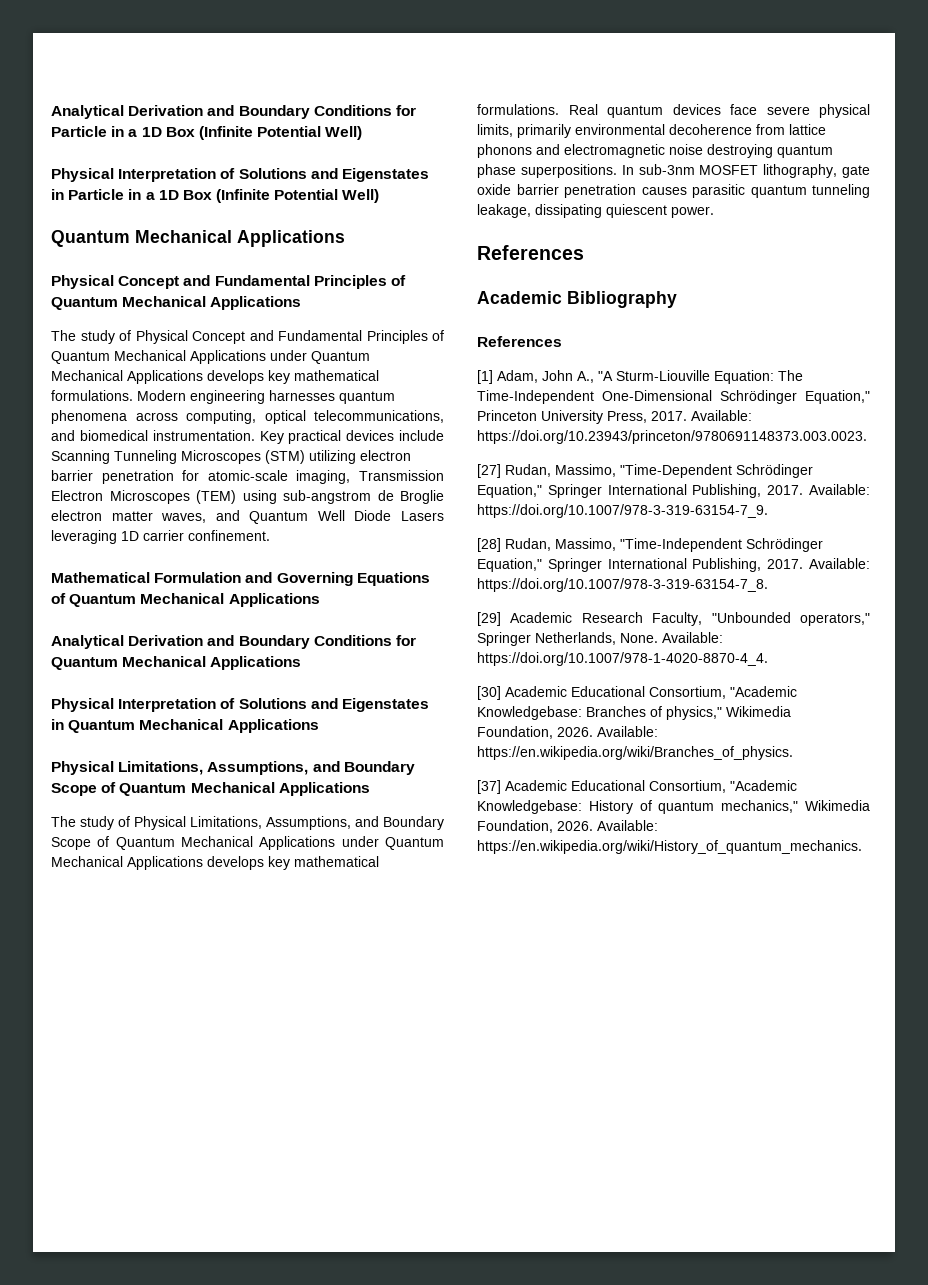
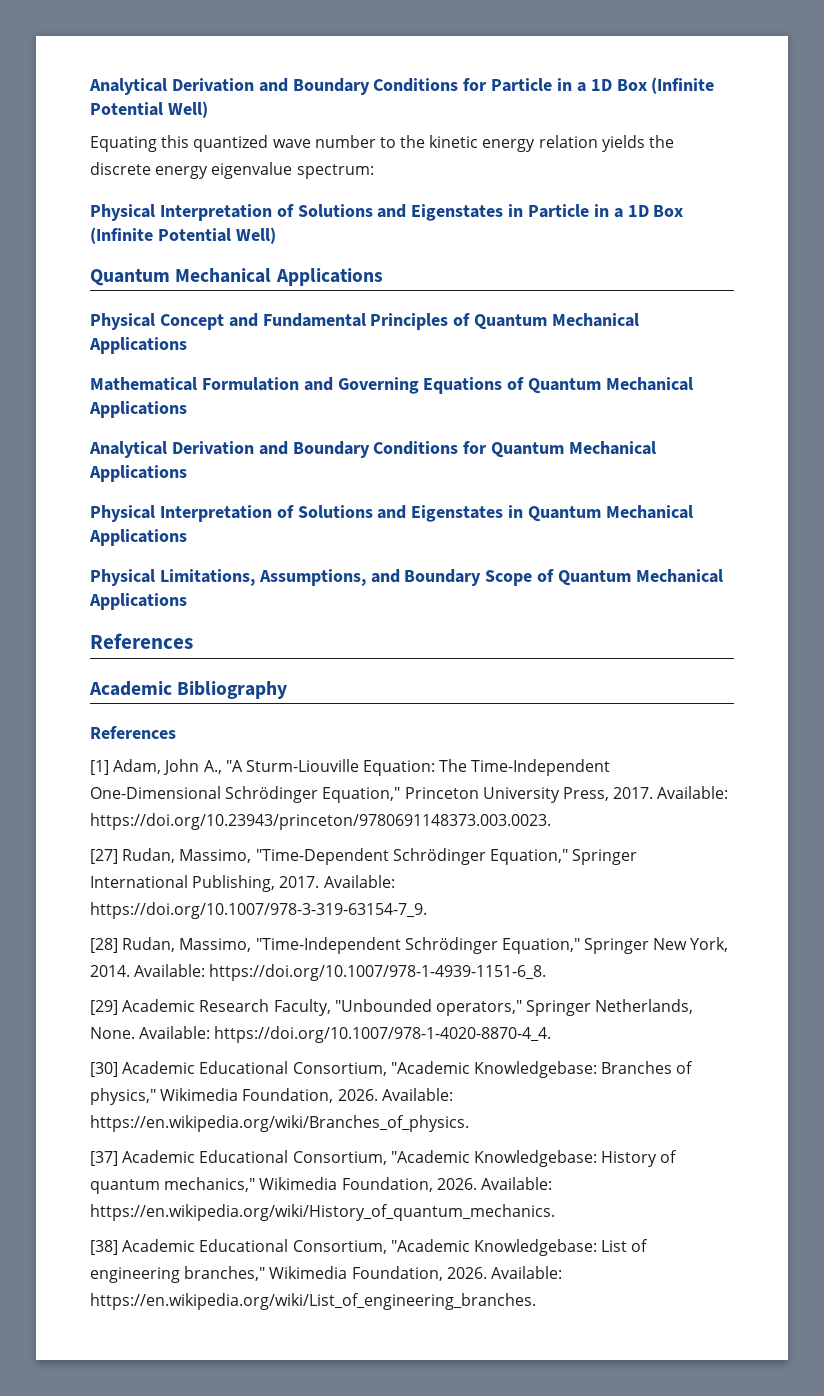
(363, 133) none -> [90,135,675,152] [90,162,374,179] // Equating this quantized wave number to the kinetic energy relation yields the discrete energy eigenvalue spectrum:
[51,330,444,344] [51,350,370,364] [51,370,379,384] [51,390,395,404] [51,410,444,424] [51,430,444,444] [51,450,411,464] [51,470,444,484] [51,490,444,504] [51,510,444,524] [51,530,270,544] // The study of Physical Concept and Fundamental Principles of Quantum Mechanical Applications under Quantum Mechanical Applications develops key mathematical formulations. Modern engineering harnesses quantum phenomena across computing, optical telecommunications, and biomedical instrumentation. Key practical devices include Scanning Tunneling Microscopes (STM) utilizing electron barrier penetration for atomic-scale imaging, Transmission Electron Microscopes (TEM) using sub-angstrom de Broglie electron matter waves, and Quantum Well Diode Lasers leveraging 1D carrier confinement. -> (187, 345) none
[51,816,444,830] [51,836,444,850] [51,856,379,870] [477,104,870,118] [477,124,826,138] [477,144,833,158] [477,164,870,178] [477,184,870,198] [477,204,714,218] // The study of Physical Limitations, Assumptions, and Boundary Scope of Quantum Mechanical Applications under Quantum Mechanical Applications develops key mathematical formulations. Real quantum devices face severe physical limits, primarily environmental decoherence from lattice phonons and electromagnetic noise destroying quantum phase superpositions. In sub-3nm MOSFET lithography, gate oxide barrier penetration causes parasitic quantum tunneling leakage, dissipating quiescent power. -> (187, 601) none
[607,558,870,572] [477,578,768,592] International Publishing, 2017. Available: https://doi.org/10.1007/978-3-319-63154-7_8. -> [653,937,729,952] [90,964,547,981] New York, 2014. Available: https://doi.org/10.1007/978-1-4939-1151-6_8.
(862, 847) none -> [90,1239,649,1256] [90,1266,562,1283] [90,1293,536,1310] // [38] Academic Educational Consortium, "Academic Knowledgebase: List of engineering branches," Wikimedia Foundation, 2026. Available: https://en.wikipedia.org/wiki/List_of_engineering_branches.

